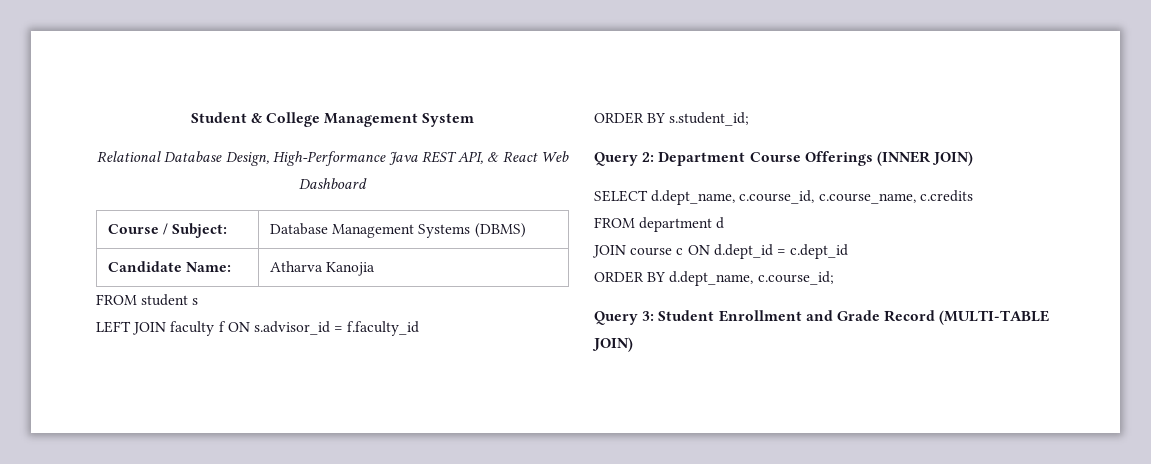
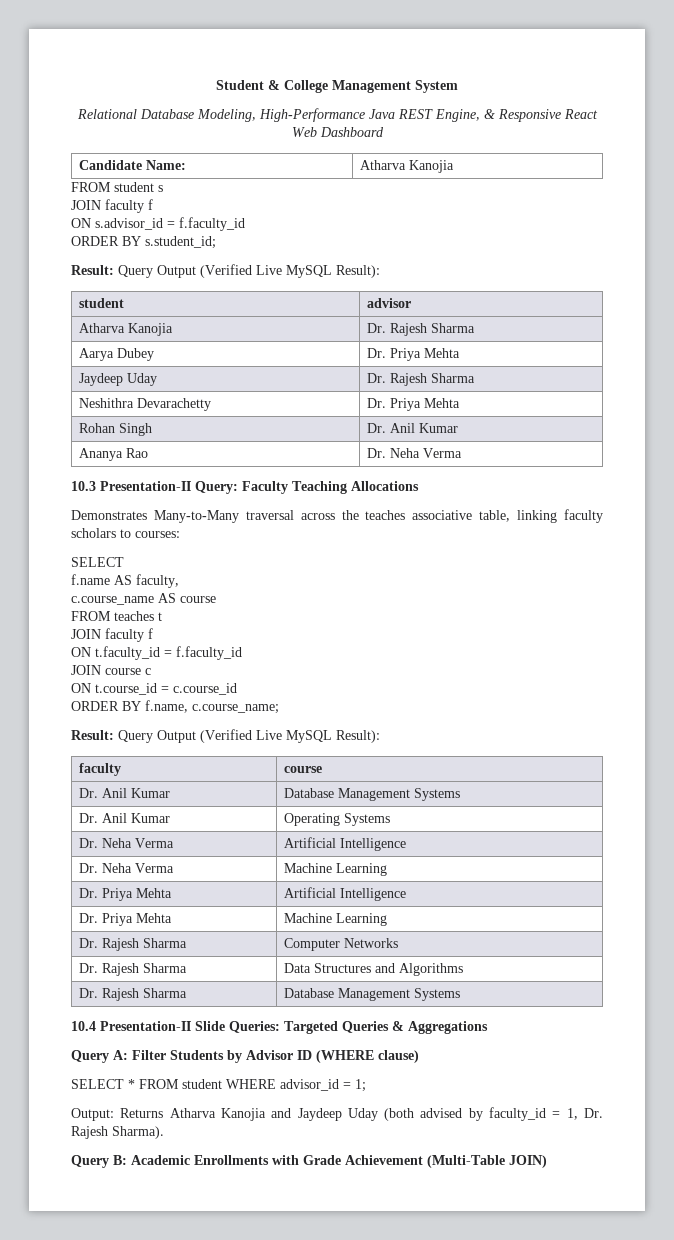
[225,152,269,166] Design, -> [196,109,256,122] Modeling,
[458,151,500,164] API, & -> [434,109,561,122] Engine, & Responsive
[108,223,228,238] [270,223,526,238] // Course / Subject: | Database Management Systems (DBMS) -> (384, 132) none
[96,321,226,336] LEFT JOIN faculty f -> [71,199,153,213] JOIN faculty f //
[594,151,974,166] [594,190,973,205] [594,217,725,232] [592,244,849,259] [594,271,834,286] [594,310,1050,325] Query 2: Department Course Offerings (INNER JOIN) // SELECT d.dept_name, c.course_id, c.course_name, c.credits // FROM department d // JOIN course c ON d.dept_id = c.dept_id // ORDER BY d.dept_name, c.course_id; // Query 3: Student Enrollment and Grade Record (MULTI-TABLE -> [71,264,380,278] [78,298,124,308] [366,298,411,308] [78,323,173,336] [366,323,475,336] [78,348,154,361] [366,348,460,361] [78,373,157,386] [366,373,475,386] [78,398,211,411] [366,398,460,411] [78,423,152,436] [366,423,458,433] [78,448,148,461] [366,448,462,458] [71,481,419,494] [71,509,604,523] [71,528,180,538] [71,557,124,567] [71,574,179,588] [71,593,216,605] [71,611,162,621] [71,628,153,642] [71,646,242,660] [71,665,151,675] [71,683,237,695] [71,700,279,714] [71,729,380,743] [78,763,121,776] [283,766,322,773] [78,788,170,798] [283,788,460,801] [78,813,170,823] [283,813,390,826] [78,838,174,848] [283,837,406,851] [78,863,174,873] [283,863,387,876] [78,888,172,901] [283,887,406,901] [78,913,172,926] [283,913,387,926] [78,938,187,951] [283,938,398,951] [78,963,187,976] [283,963,463,976] [78,988,187,1001] [283,988,460,1001] [71,1021,488,1034] [71,1050,419,1063] [71,1079,366,1092] [71,1107,604,1121] [71,1126,164,1139] [71,1155,505,1168] Result: Query Output (Verified Live MySQL Result): // student | advisor // Atharva Kanojia | Dr. Rajesh Sharma // Aarya Dubey | Dr. Priya Mehta // Jaydeep Uday | Dr. Rajesh Sharma // Neshithra Devarachetty | Dr. Priya Mehta // Rohan Singh | Dr. Anil Kumar // Ananya Rao | Dr. Neha Verma // 10.3 Presentation-II Query: Faculty Teaching Allocations // Demonstrates Many-to-Many traversal across the teaches associative table, linking faculty scholars to courses: // SELECT // f.name AS faculty, // c.course_name AS course // FROM teaches t // JOIN faculty f // ON t.faculty_id = f.faculty_id // JOIN course c // ON t.course_id = c.course_id // ORDER BY f.name, c.course_name; // Result: Query Output (Verified Live MySQL Result): // faculty | course // Dr. Anil Kumar | Database Management Systems // Dr. Anil Kumar | Operating Systems // Dr. Neha Verma | Artificial Intelligence // Dr. Neha Verma | Machine Learning // Dr. Priya Mehta | Artificial Intelligence // Dr. Priya Mehta | Machine Learning // Dr. Rajesh Sharma | Computer Networks // Dr. Rajesh Sharma | Data Structures and Algorithms // Dr. Rajesh Sharma | Database Management Systems // 10.4 Presentation-II Slide Queries: Targeted Queries & Aggregations // Query A: Filter Students by Advisor ID (WHERE clause) // SELECT * FROM student WHERE advisor_id = 1; // Output: Returns Atharva Kanojia and Jaydeep Uday (both advised by faculty_id = 1, Dr. Rajesh Sharma). // Query B: Academic Enrollments with Grade Achievement (Multi-Table

